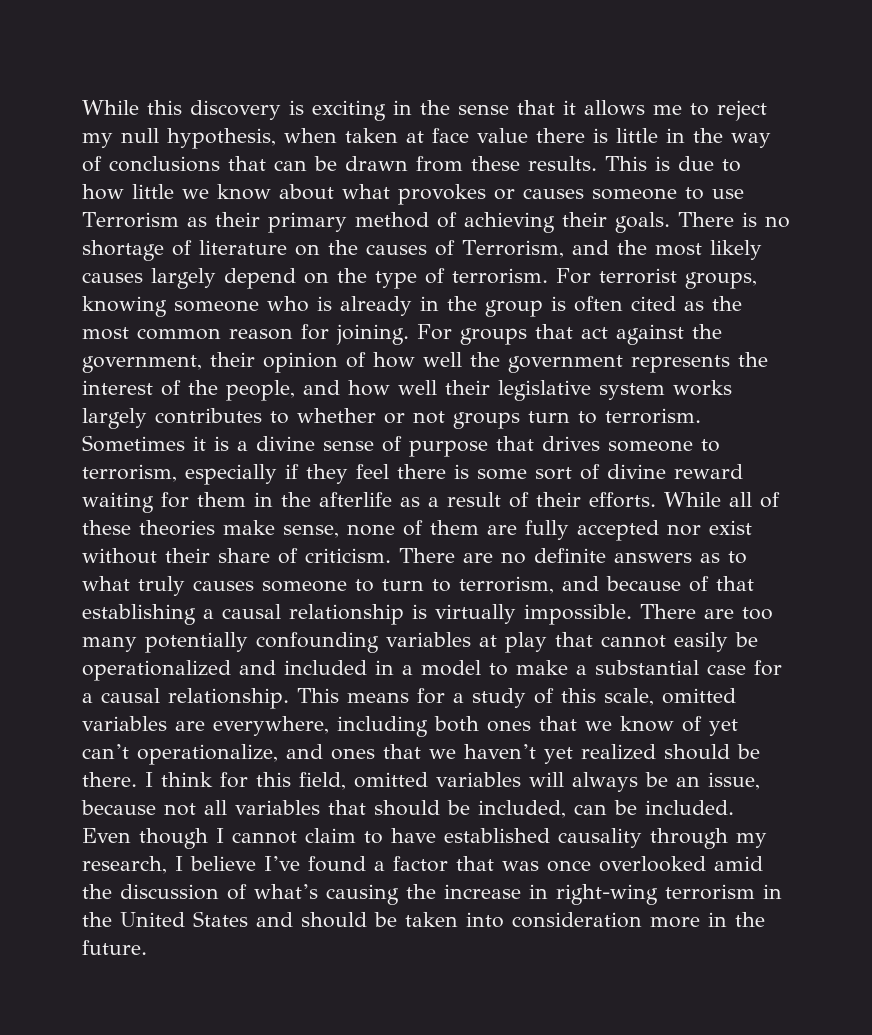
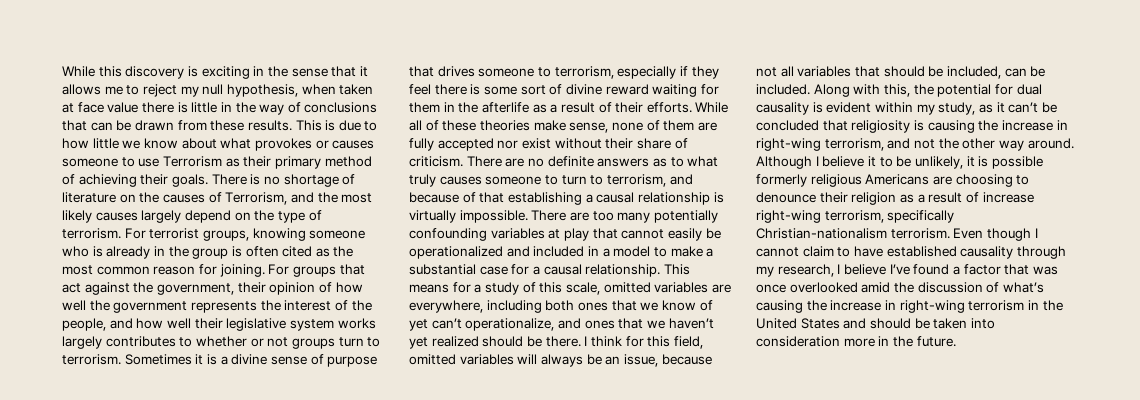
(734, 807) none -> [813,84,1042,97] [756,102,1057,115] [756,120,1068,133] [756,138,1074,151] [756,156,1043,169] [756,174,1030,187] [756,192,1034,205] [756,210,955,223] [756,228,950,239] Along with this, the potential for dual causality is evident within my study, as it can’t be concluded that religiosity is causing the increase in right-wing terrorism, and not the other way around. Although I believe it to be unlikely, it is possible formerly religious Americans are choosing to denounce their religion as a result of increase right-wing terrorism, specifically Christian-nationalism terrorism.

